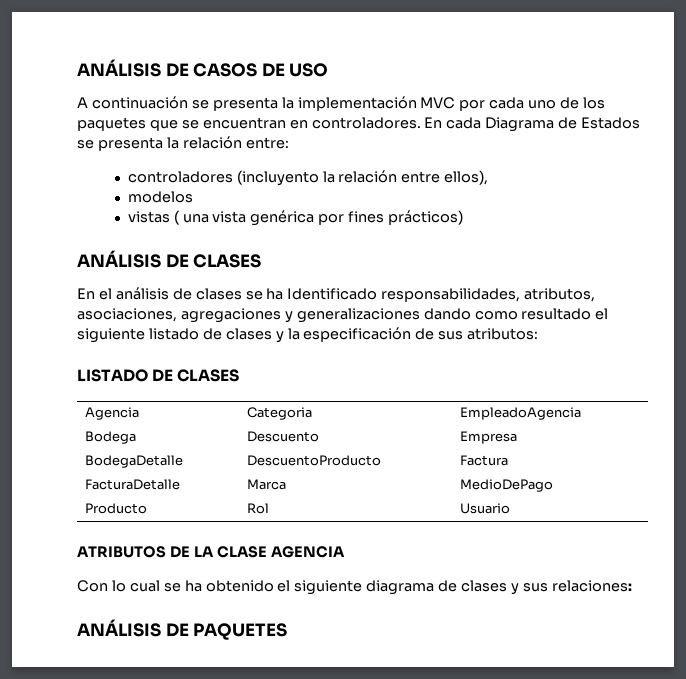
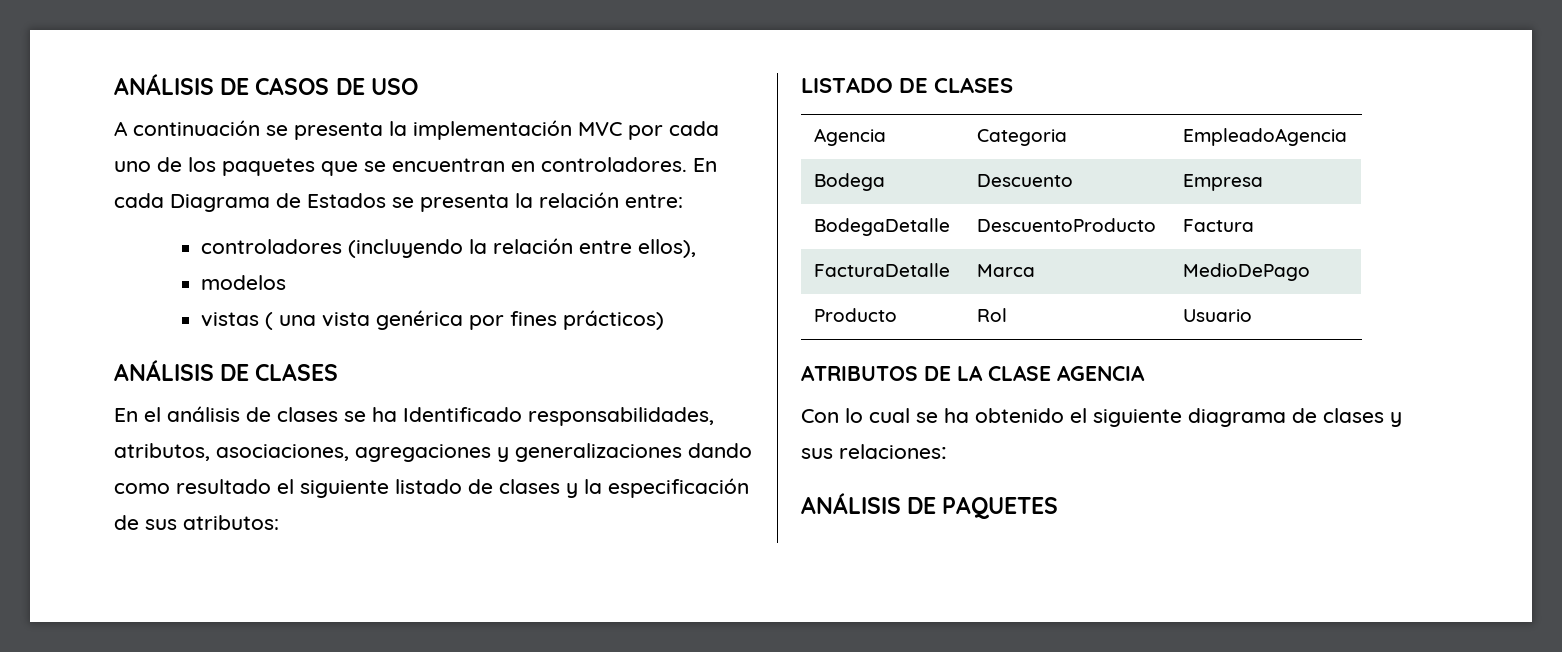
[236,170,319,186] (incluyento -> [347,239,463,258] (incluyendo

